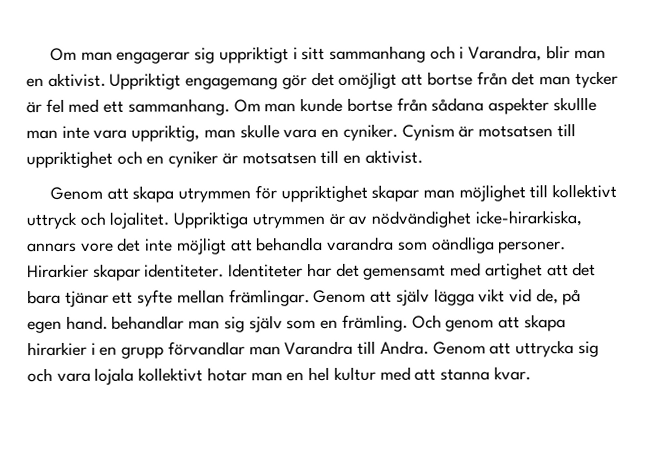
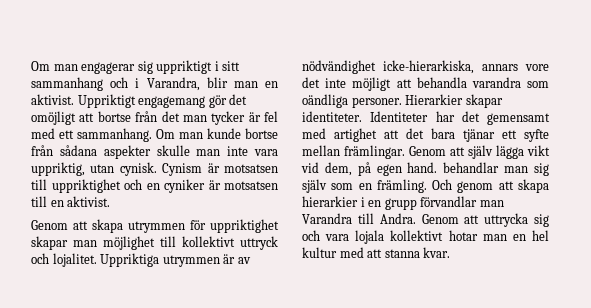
[552,96,597,112] skullle -> [156,145,190,156] skulle
[203,123,398,141] man skulle vara en cyniker. -> [90,162,157,176] utan cynisk.
[474,210,582,227] icke-hirarkiska, -> [383,60,474,74] icke-hierarkiska,
[27,263,89,279] Hirarkier -> [405,94,464,105] Hierarkier
[535,288,559,305] de, -> [324,162,352,176] dem,
[27,341,87,357] hirarkier -> [302,196,358,207] hierarkier

